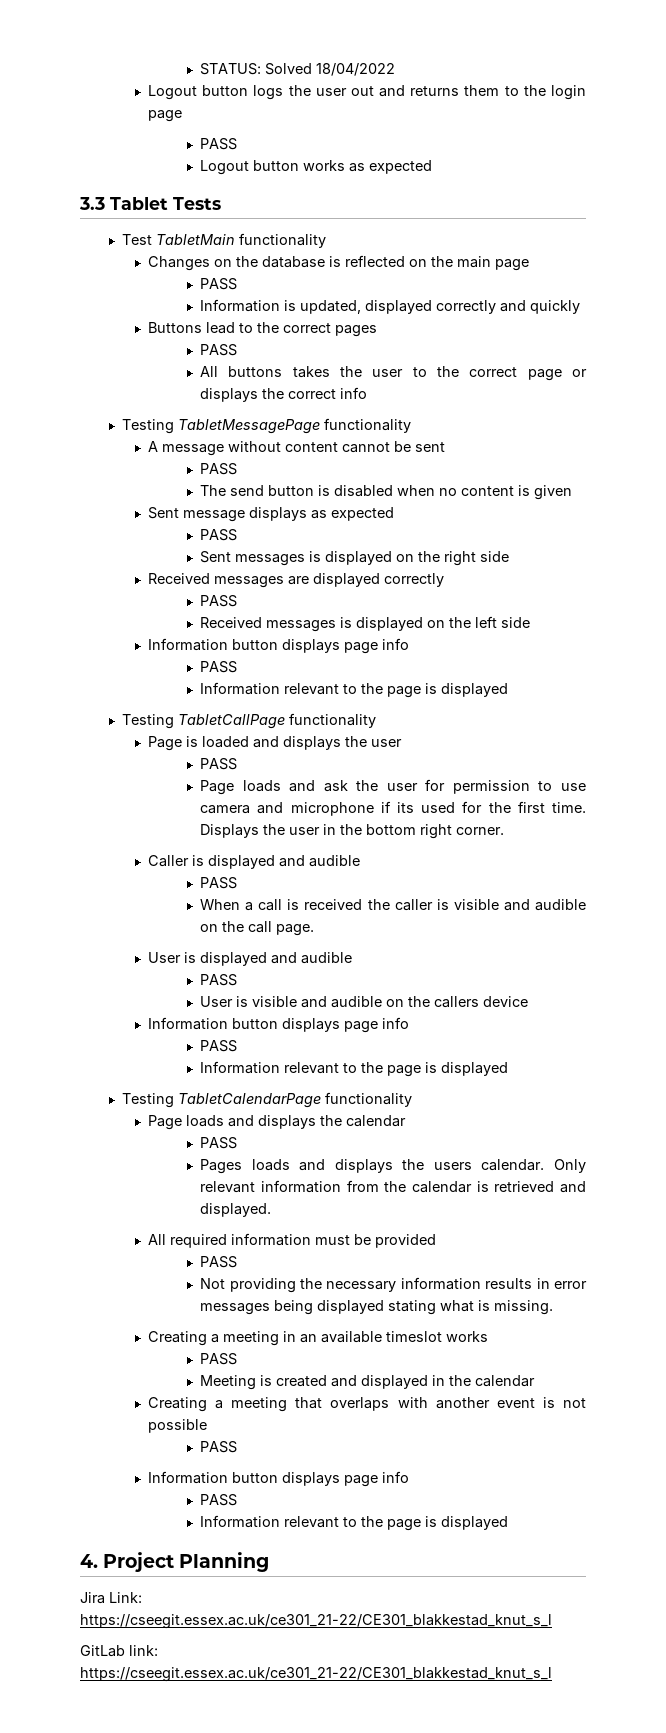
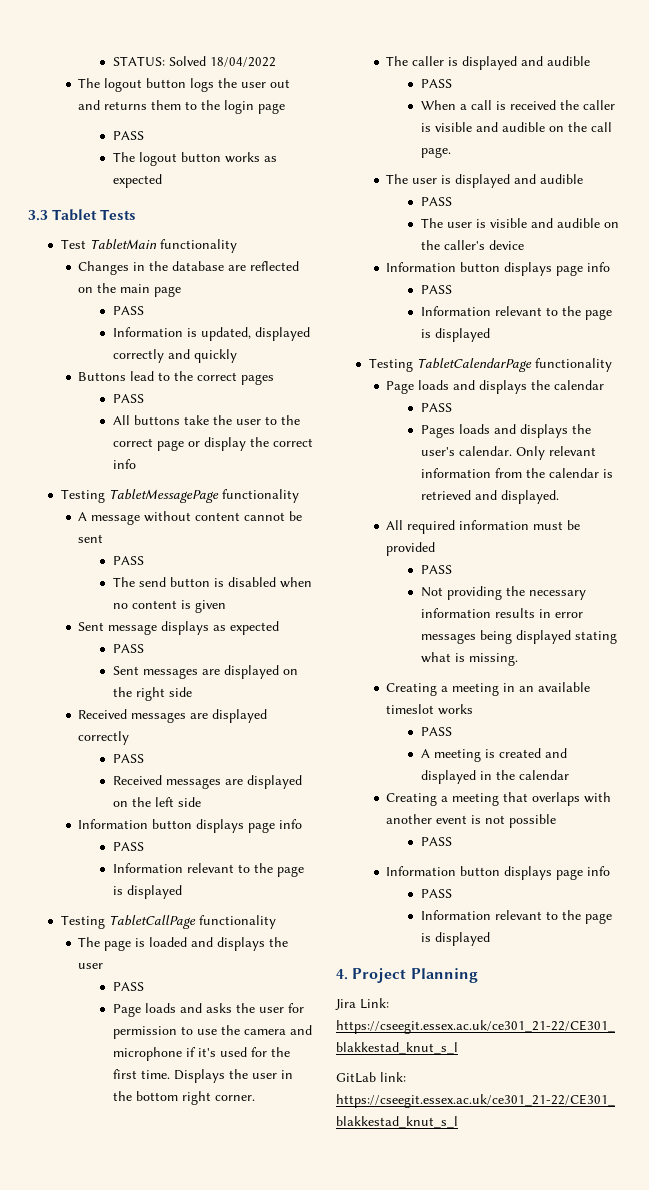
[148,85,198,100] Logout -> [78,78,143,92] The logout
[200,160,250,175] Logout -> [112,152,177,166] The logout
[214,259,233,267] on -> [133,262,146,271] in
[329,256,342,267] is -> [228,265,247,271] are
[292,366,330,378] takes -> [183,415,209,425] take
[200,388,259,402] displays -> [203,437,246,451] display
[309,551,322,562] is -> [201,669,220,675] are
[340,617,353,628] is -> [224,779,243,785] are
[148,736,183,751] Page -> [78,937,132,951] The page
[323,780,348,792] ask -> [205,1003,232,1013] asks
(587, 787) none -> [220,1025,240,1035] the
[396,802,414,813] its -> [197,1048,216,1057] it's
[148,855,190,867] Caller -> [386,56,445,66] The caller
[148,952,353,966] [200,974,238,986] [200,996,480,1008] User is displayed and audible // PASS // User is visible and audible on the callers -> [386,174,584,188] [420,197,452,206] [420,218,619,228] [420,240,485,250] The user is displayed and audible // PASS // The user is visible and audible on the caller's
[433,1162,472,1170] users -> [420,447,455,456] user's
[200,1375,257,1390] Meeting -> [420,749,481,762] A meeting

